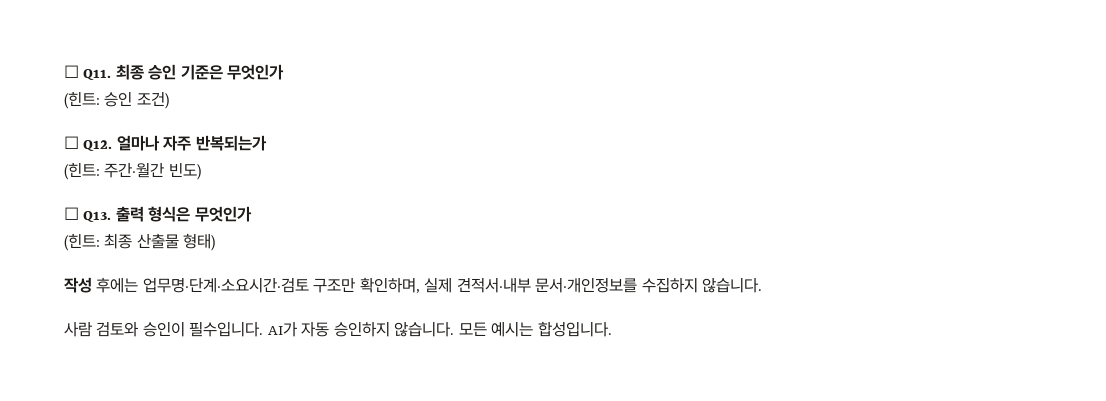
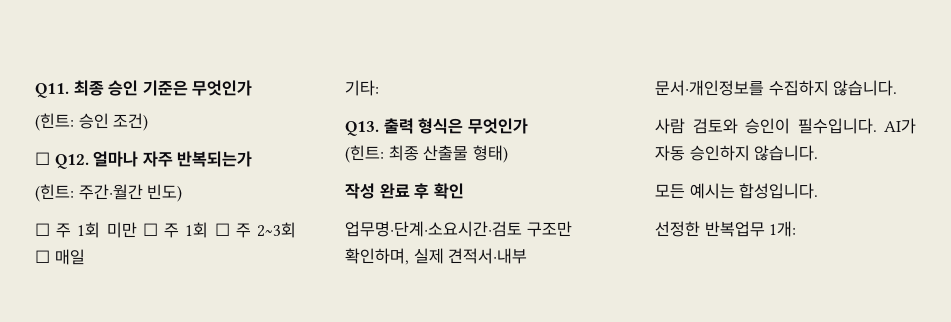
[64,65,79,78] ☐ -> (35, 90) none
(79, 213) none -> [56,222,296,238] [35,249,85,265] [345,80,379,96] 주 1회 미만 ☐ 주 1회 ☐ 주 2~3회 ☐ 매일 // 기타: //
[96,277,139,293] 후에는 -> [379,183,464,199] 완료 후 확인 //
(455, 329) none -> (819, 153) //
(612, 329) none -> [655,221,797,237] // 선정한 반복업무 1개:

